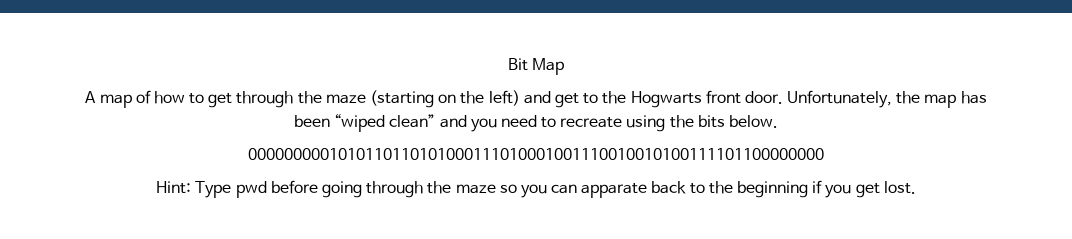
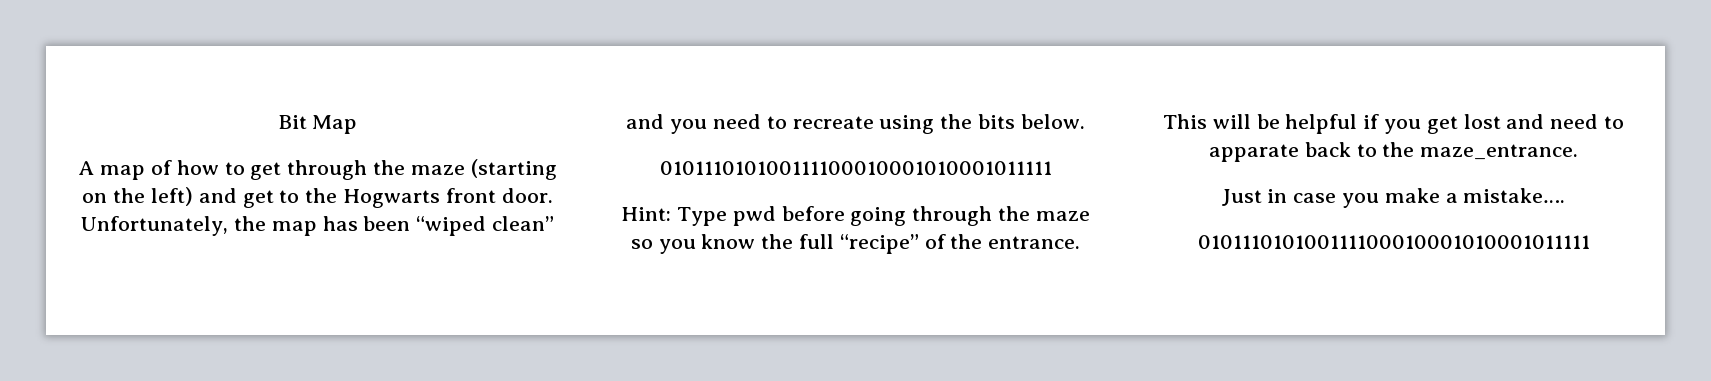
[248,148,824,160] 0000000001010110110101000111010001001110010010100111101100000000 -> [659,161,1052,175] 010111010100111100010001010001011111
[551,180,916,198] can apparate back to the beginning if you get lost. -> [701,234,1081,254] [1162,114,1625,134] [1208,142,1579,162] [1221,188,1566,208] [1197,235,1590,249] know the full “recipe” of the entrance. This will be helpful if you get lost and need to apparate back to the maze_entrance. // Just in case you make a mistake…. // 010111010100111100010001010001011111

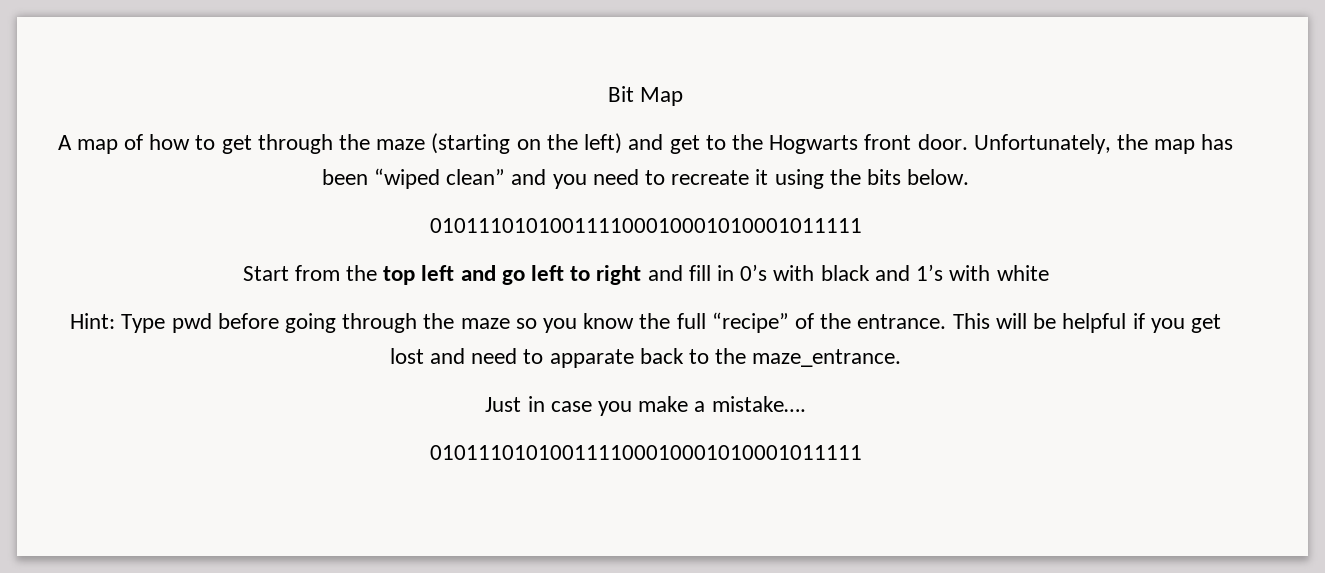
(874, 122) none -> [755,169,769,185] it
(1052, 168) none -> [242,264,1049,285] // Start from the top left and go left to right and fill in 0’s with black and 1’s with white

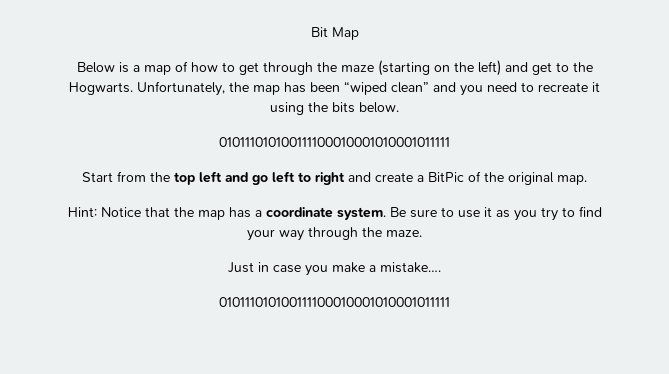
[57,135,72,150] A -> [76,62,140,73] Below is a
[769,134,968,154] Hogwarts front door. -> [69,82,133,95] Hogwarts.
[688,264,1049,281] [70,312,1221,333] [389,348,902,368] fill in 0’s with black and 1’s with white // Hint: Type pwd before going through the maze so you know the full “recipe” of the entrance. This will be helpful if you get lost and need to apparate back to the maze_entrance. -> [375,171,587,185] [67,206,602,221] [247,227,422,241] create a BitPic of the original map. // Hint: Notice that the map has a coordinate system. Be sure to use it as you try to find your way through the maze.

